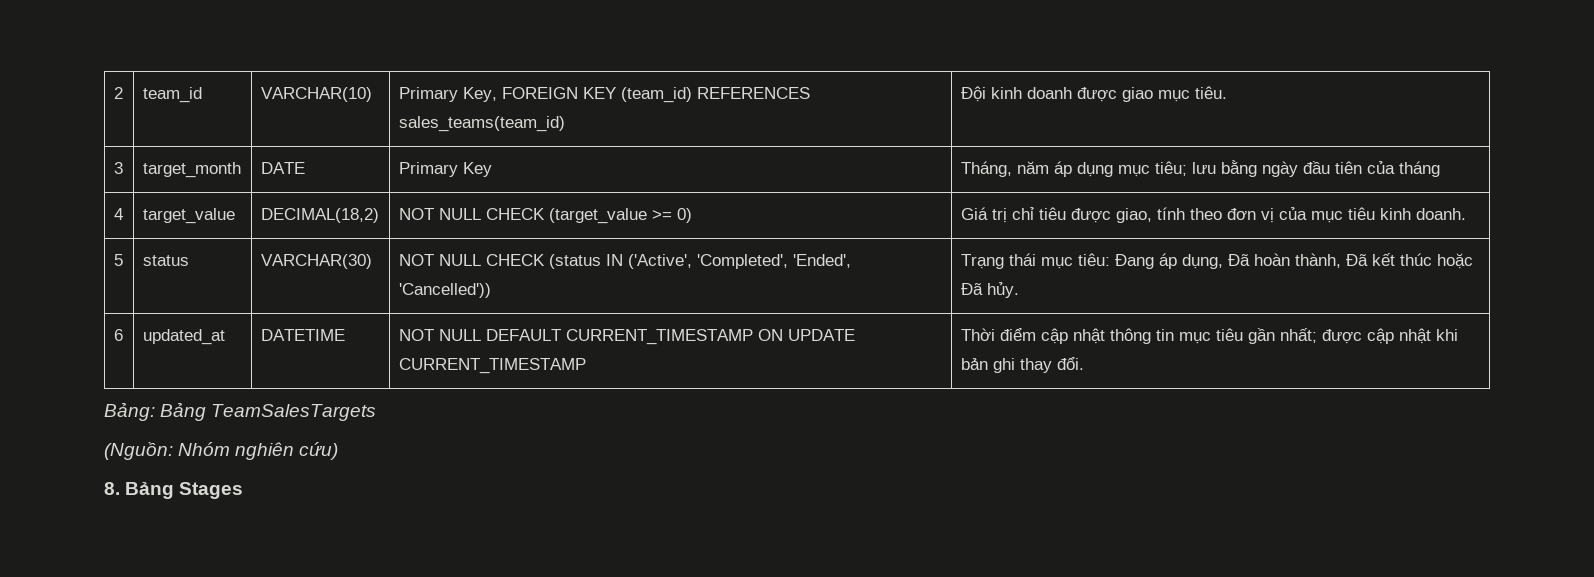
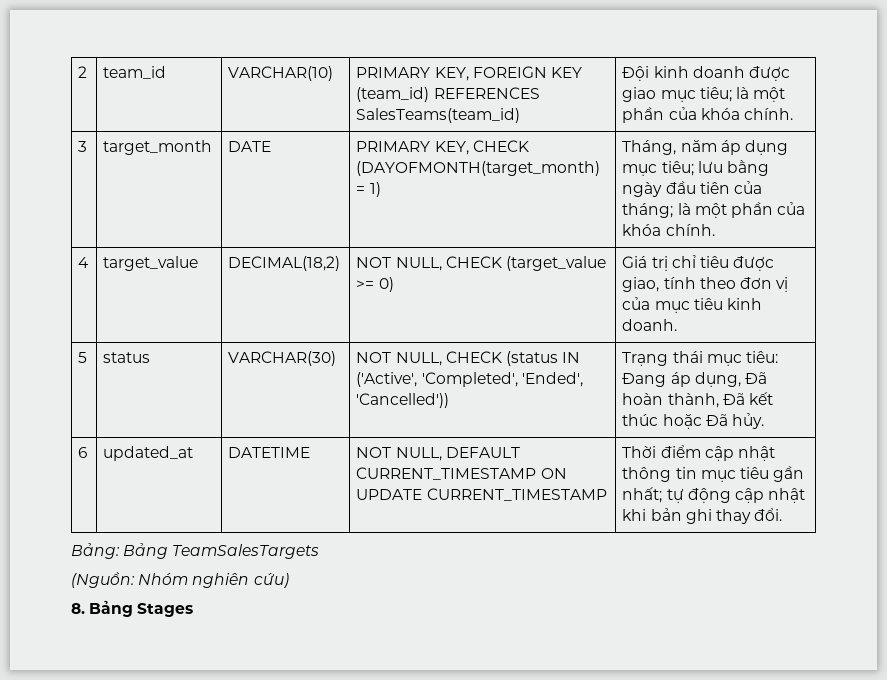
[398,87,497,102] Primary Key, -> [356,67,469,81] PRIMARY KEY,
[398,116,565,132] sales_teams(team_id) -> [356,108,521,123] SalesTeams(team_id)
[1194,86,1227,99] [113,162,123,174] [142,162,241,178] [260,162,305,174] [398,162,492,177] tiêu. // 3 | target_month | DATE | Primary Key -> [699,87,786,102] [622,107,793,123] [78,141,88,152] [103,140,213,155] [228,141,272,152] [356,140,529,155] [356,161,601,176] [356,182,381,197] tiêu; là một phần của khóa chính. // 3 | target_month | DATE | PRIMARY KEY, CHECK (DAYOFMONTH(target_month) = 1)
[1398,161,1440,177] tháng -> [622,202,806,218] [622,224,715,236] tháng; là một phần của khóa chính.
[438,208,481,220] NULL -> [395,257,442,271] NULL,
[438,254,481,266] NULL -> [395,352,442,366] NULL,
[438,329,481,341] NULL -> [395,447,442,461] NULL,
[1321,329,1362,344] được -> [666,488,731,503] tự động

